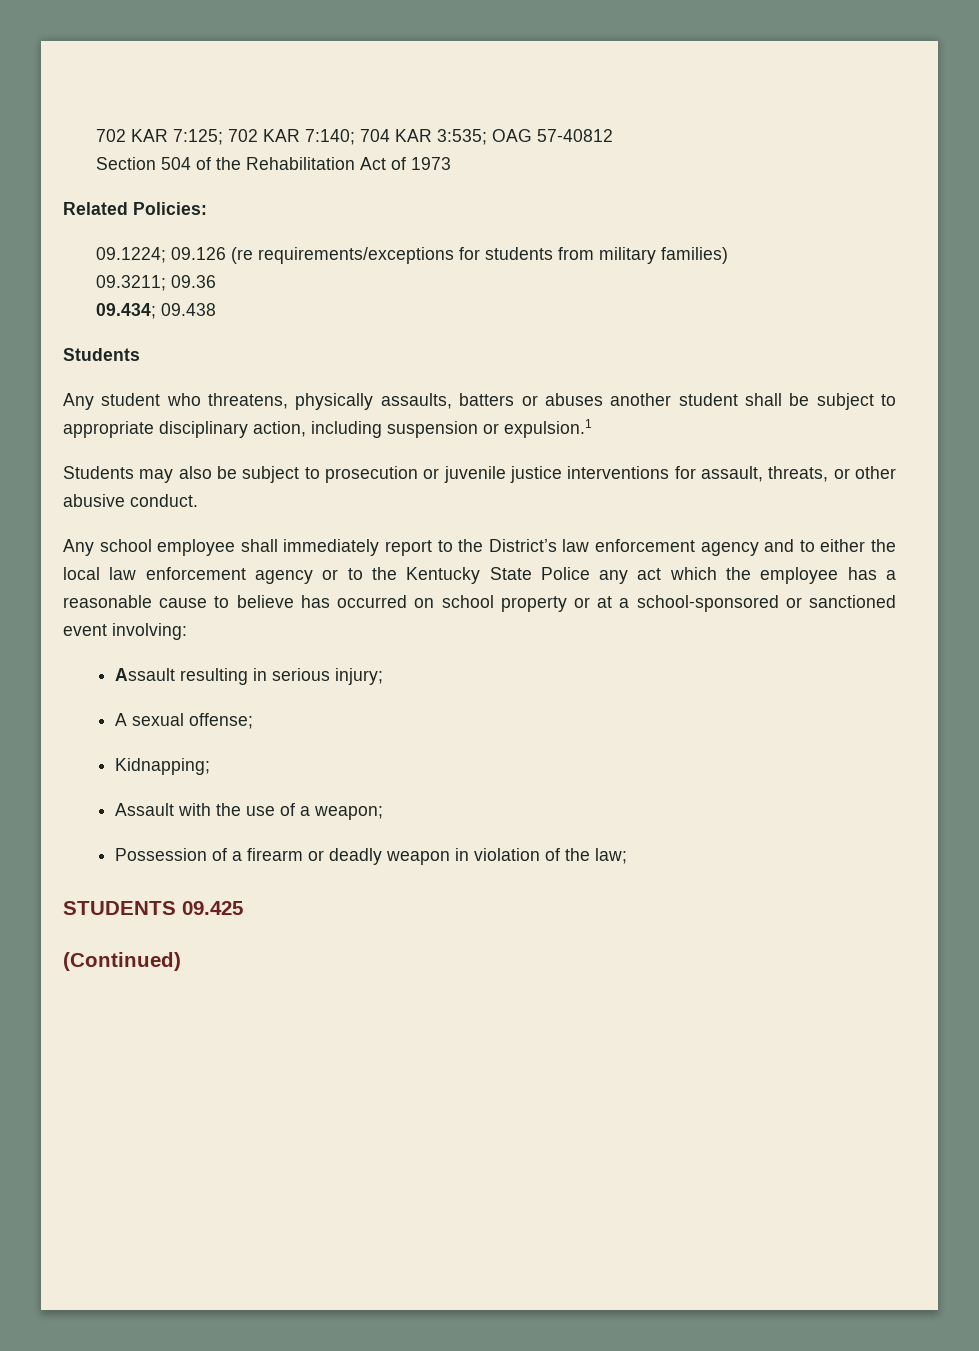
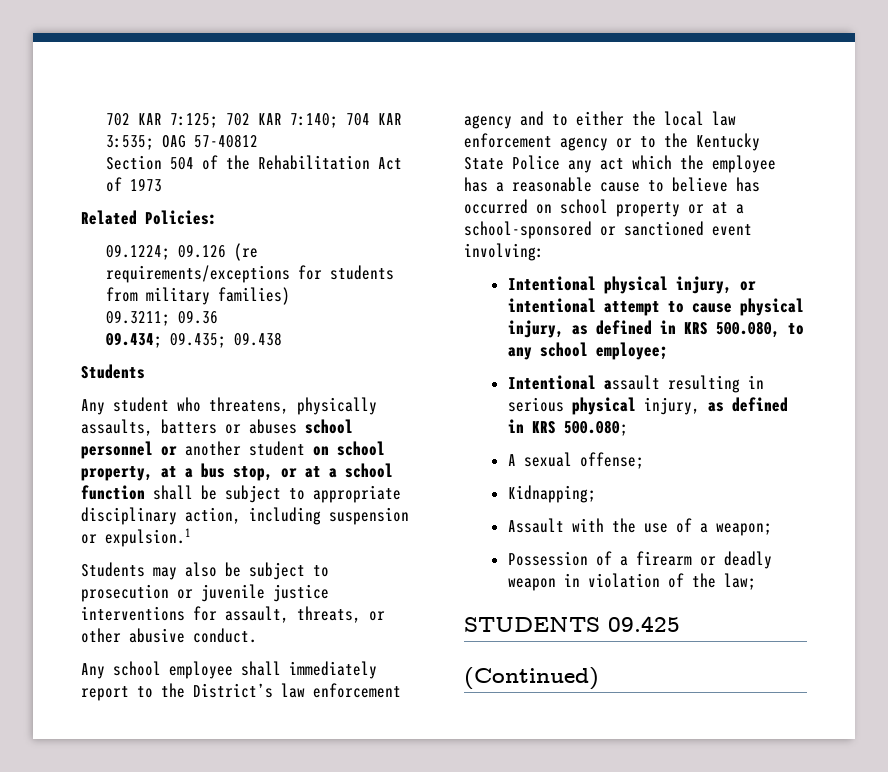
(156, 311) none -> [169,332,226,348] 09.435;
[610,393,738,406] another student -> [305,419,353,434] [81,441,385,459] [81,463,393,481] [81,485,145,500] school personnel or another student on school property, at a bus stop, or at a school function
[115,668,384,685] Assault resulting in serious injury; -> [507,276,756,294] [507,298,804,316] [507,320,804,338] [507,342,668,360] [507,375,764,393] [507,397,788,415] [507,419,628,436] Intentional physical injury, or intentional attempt to cause physical injury, as defined in KRS 500.080, to any school employee; // Intentional assault resulting in serious physical injury, as defined in KRS 500.080;

